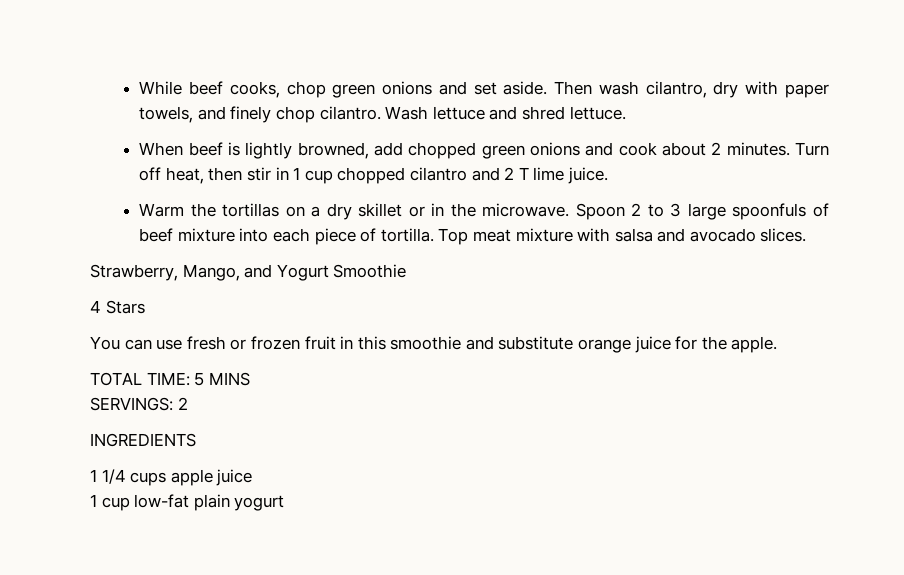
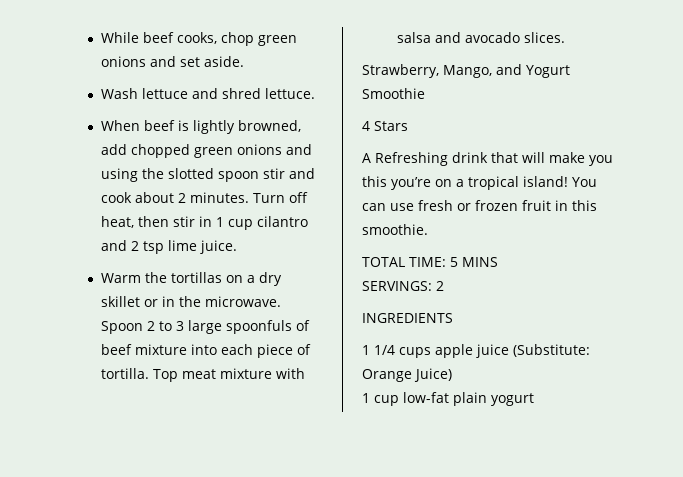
[554,81,829,98] [139,106,381,123] Then wash cilantro, dry with paper towels, and finely chop cilantro. -> (244, 61) //
(614, 149) none -> [100,168,315,182] using the slotted spoon stir and
[337,167,406,184] chopped -> (253, 224) none
[518,167,529,180] T -> [142,241,164,254] tsp
(145, 307) none -> [362,152,613,166] [362,176,568,190] A Refreshing drink that will make you this you’re on a tropical island!
[390,336,778,353] smoothie and substitute orange juice for the apple. -> [362,224,428,235] smoothie.
(253, 477) none -> [513,344,590,357] [362,368,452,382] (Substitute: Orange Juice)

